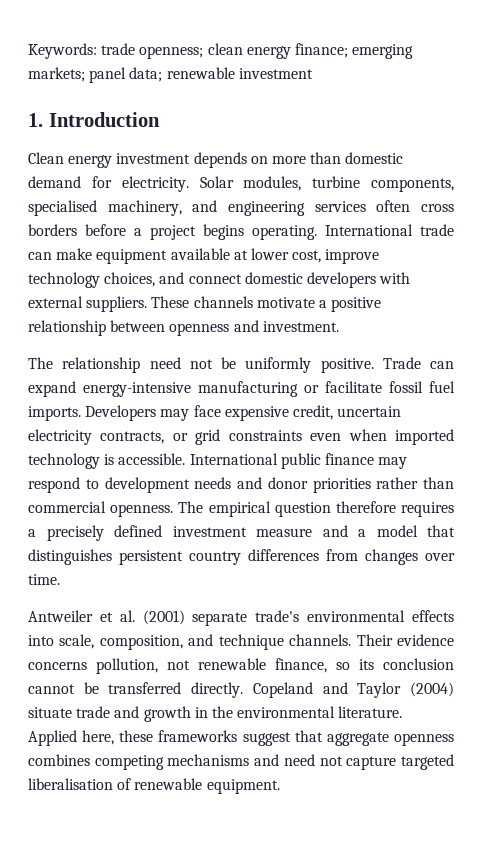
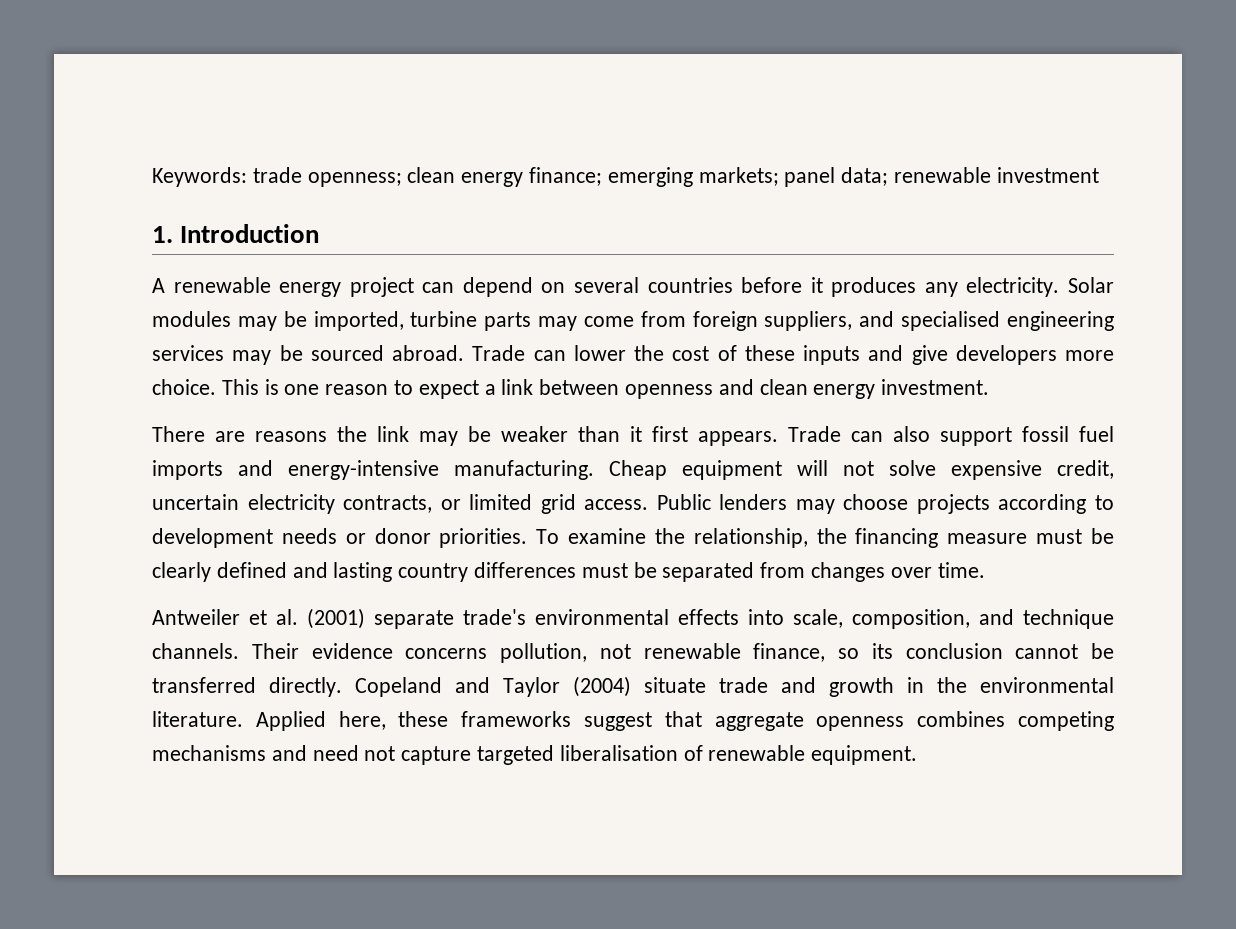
[28,152,404,168] [28,176,454,192] [28,200,455,216] [28,224,454,240] [28,248,380,264] [28,272,411,288] [28,296,382,312] [28,320,106,336] Clean energy investment depends on more than domestic demand for electricity. Solar modules, turbine components, specialised machinery, and engineering services often cross borders before a project begins operating. International trade can make equipment available at lower cost, improve technology choices, and connect domestic developers with external suppliers. These channels motivate a positive relationship -> [152,277,1114,297] [152,311,1114,331] [152,345,1114,365] [152,379,534,399] A renewable energy project can depend on several countries before it produces any electricity. Solar modules may be imported, turbine parts may come from foreign suppliers, and specialised engineering services may be sourced abroad. Trade can lower the cost of these inputs and give developers more choice. This is one reason to expect a link
(259, 326) none -> [759,379,876,399] clean energy
[28,357,454,373] [28,381,455,397] [28,405,221,421] The relationship need not be uniformly positive. Trade can expand energy-intensive manufacturing or facilitate fossil fuel imports. Developers may face -> [152,426,1114,446] [152,460,936,480] There are reasons the link may be weaker than it first appears. Trade can also support fossil fuel imports and energy-intensive manufacturing. Cheap equipment will not solve
[195,429,454,445] [28,453,408,469] [28,477,454,493] [28,501,454,517] [28,525,455,541] [28,549,319,565] grid constraints even when imported technology is accessible. International public finance may respond to development needs and donor priorities rather than commercial openness. The empirical question therefore requires a precisely defined investment measure and a model that distinguishes persistent country differences -> [469,494,1114,514] [152,528,1114,548] [152,562,755,582] limited grid access. Public lenders may choose projects according to development needs or donor priorities. To examine the relationship, the financing measure must be clearly defined and lasting country differences must be separated

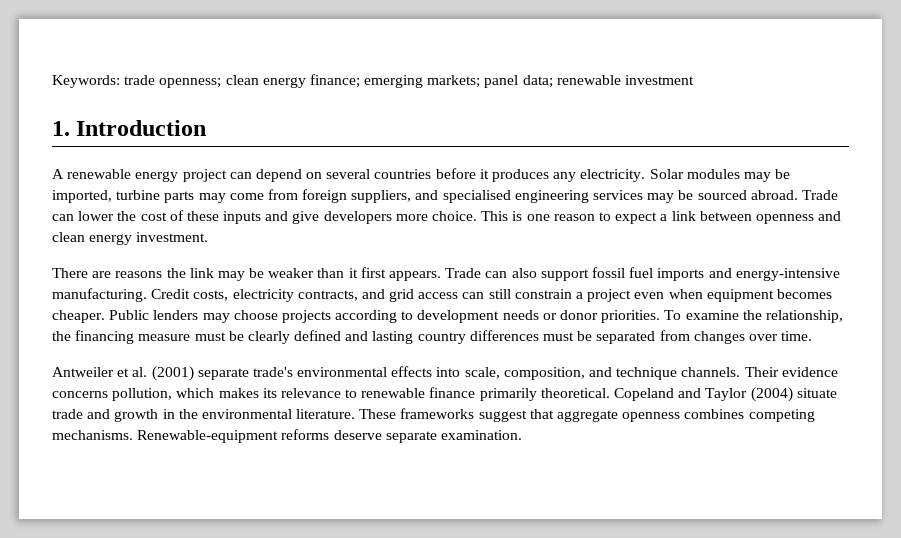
[609,460,1114,480] [152,494,649,514] Cheap equipment will not solve expensive credit, uncertain electricity contracts, or limited grid access. -> [151,289,832,302] [52,310,105,323] Credit costs, electricity contracts, and grid access can still constrain a project even when equipment becomes cheaper.
[599,643,1114,662] [152,677,342,697] not renewable finance, so its conclusion cannot be transferred directly. -> [176,387,610,401] which makes its relevance to renewable finance primarily theoretical.
[255,711,449,731] Applied here, these -> [359,409,397,419] These
[152,745,918,765] mechanisms and need not capture targeted liberalisation of renewable equipment. -> [52,429,522,443] mechanisms. Renewable-equipment reforms deserve separate examination.

